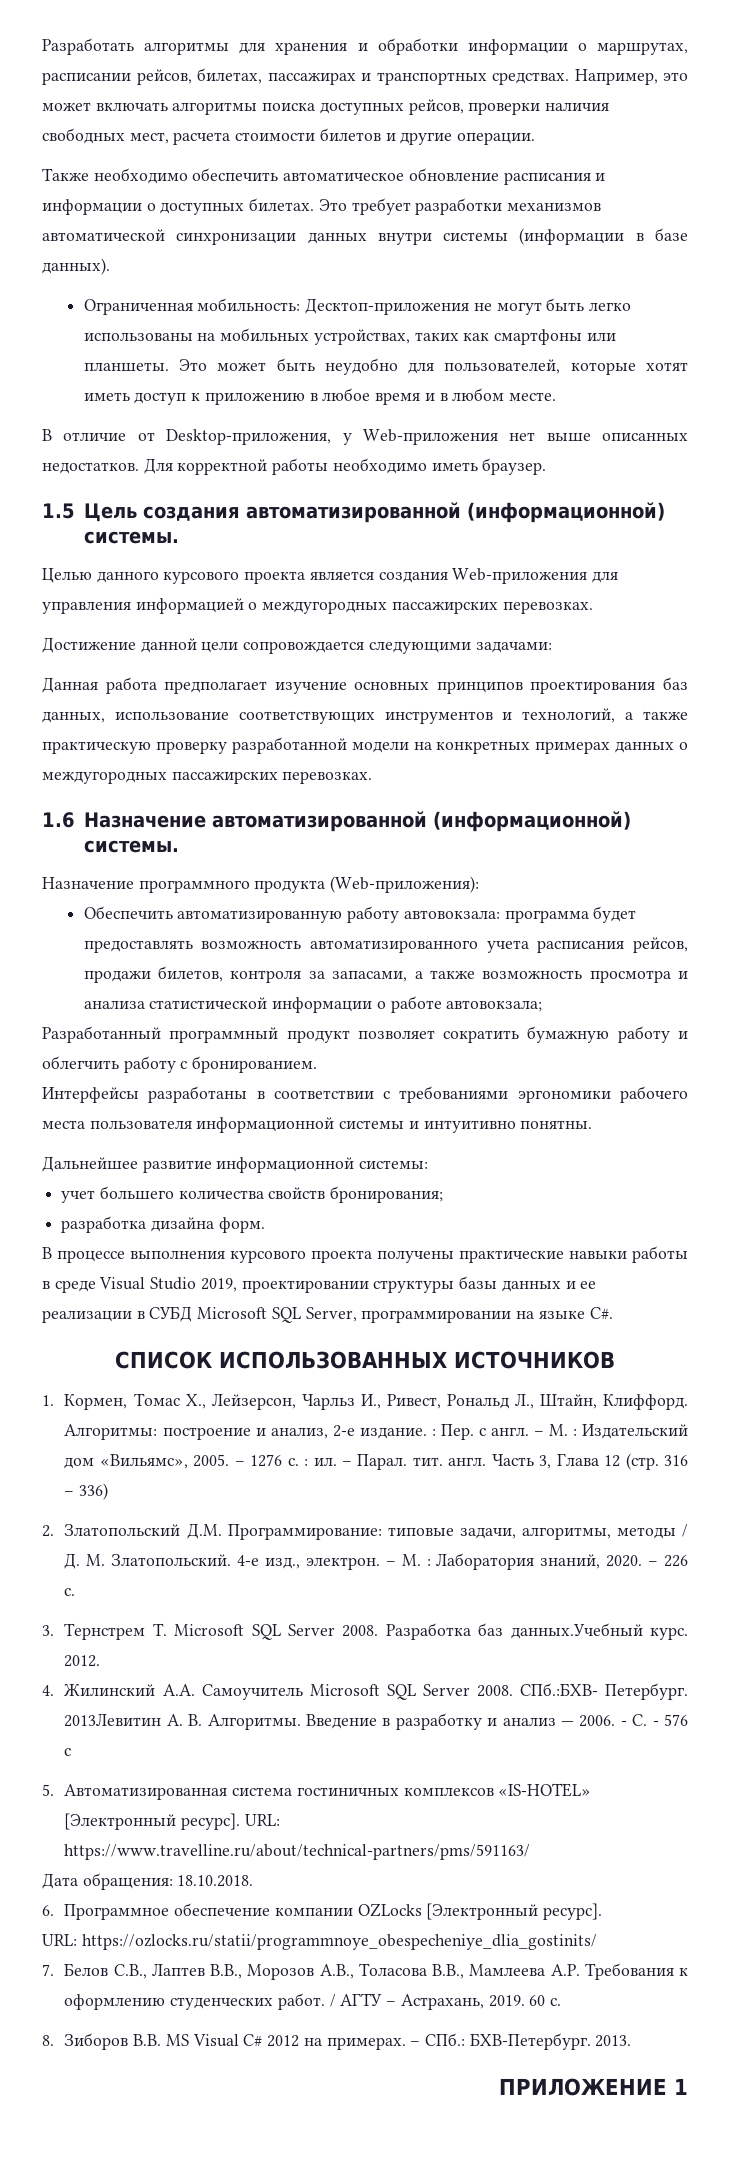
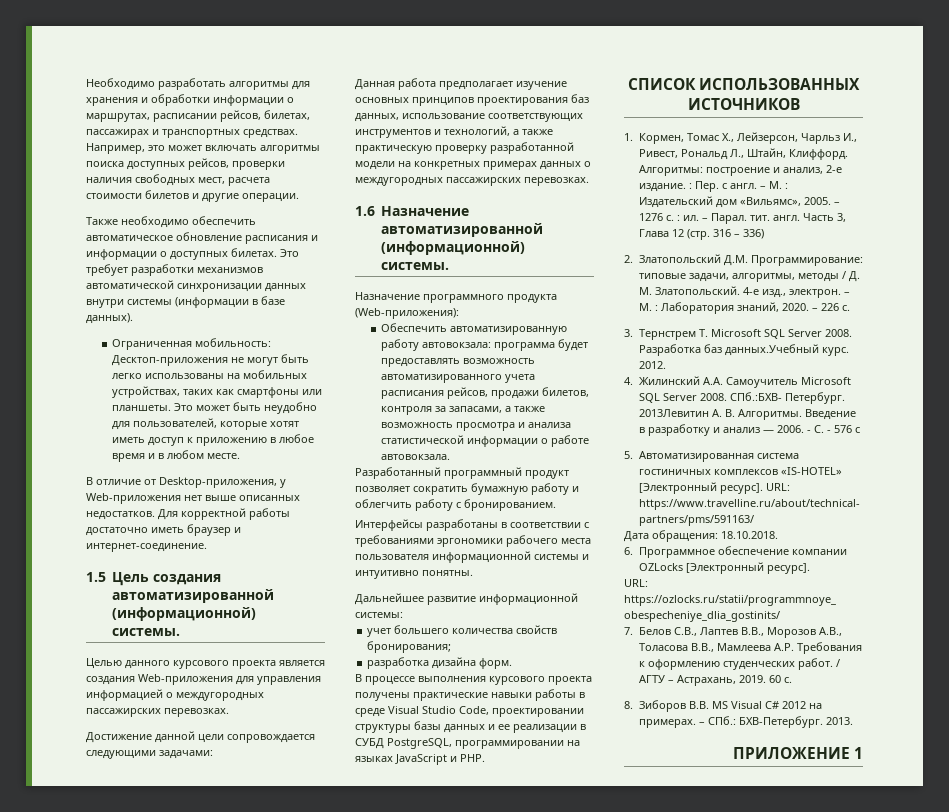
[42,38,134,55] Разработать -> [86,78,226,90] Необходимо разработать
[332,458,547,475] необходимо иметь браузер. -> [86,524,241,536] [86,543,207,552] достаточно иметь браузер и интернет-соединение.
[446,1000,543,1012] автовокзала; -> [380,454,450,460] автовокзала.
[200,1278,237,1292] 2019, -> [459,706,489,715] Code,
[197,1307,613,1323] Microsoft SQL Server, программировании на языке C#. -> [387,738,580,749] [355,754,485,765] PostgreSQL, программировании на языках JavaScript и PHP.

